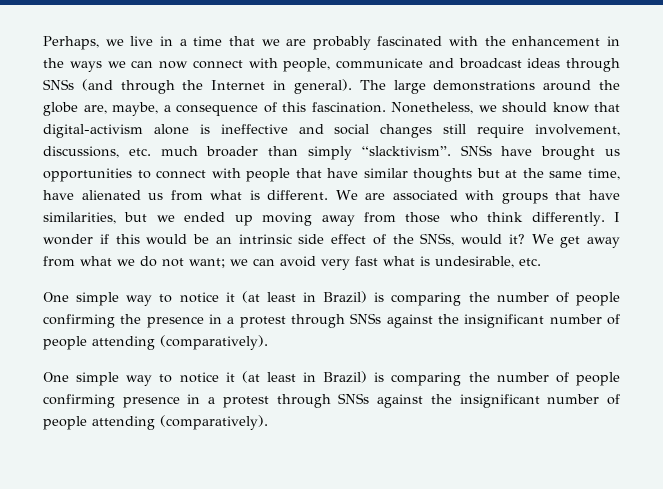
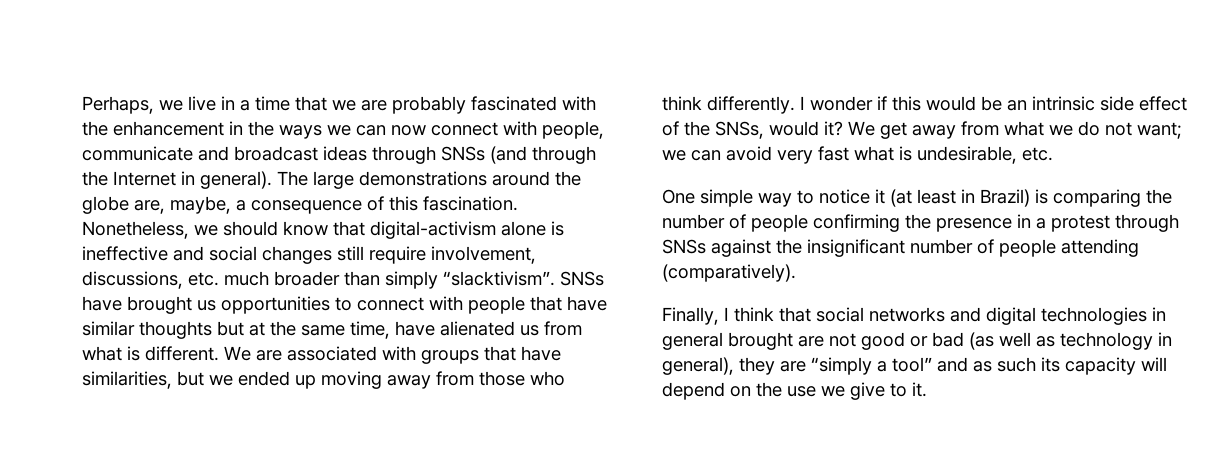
[43,371,620,386] [43,393,621,408] [43,415,268,430] One simple way to notice it (at least in Brazil) is comparing the number of people confirming presence in a protest through SNSs against the insignificant number of people attending (comparatively). -> [662,307,1166,325] [662,332,1172,350] [662,357,1167,375] [662,382,927,400] Finally, I think that social networks and digital technologies in general brought are not good or bad (as well as technology in general), they are “simply a tool” and as such its capacity will depend on the use we give to it.

